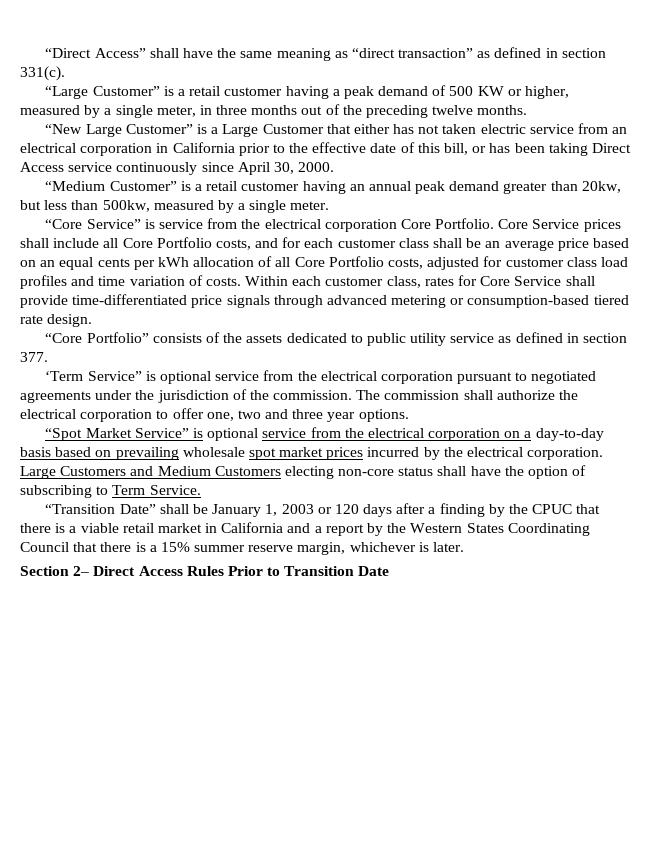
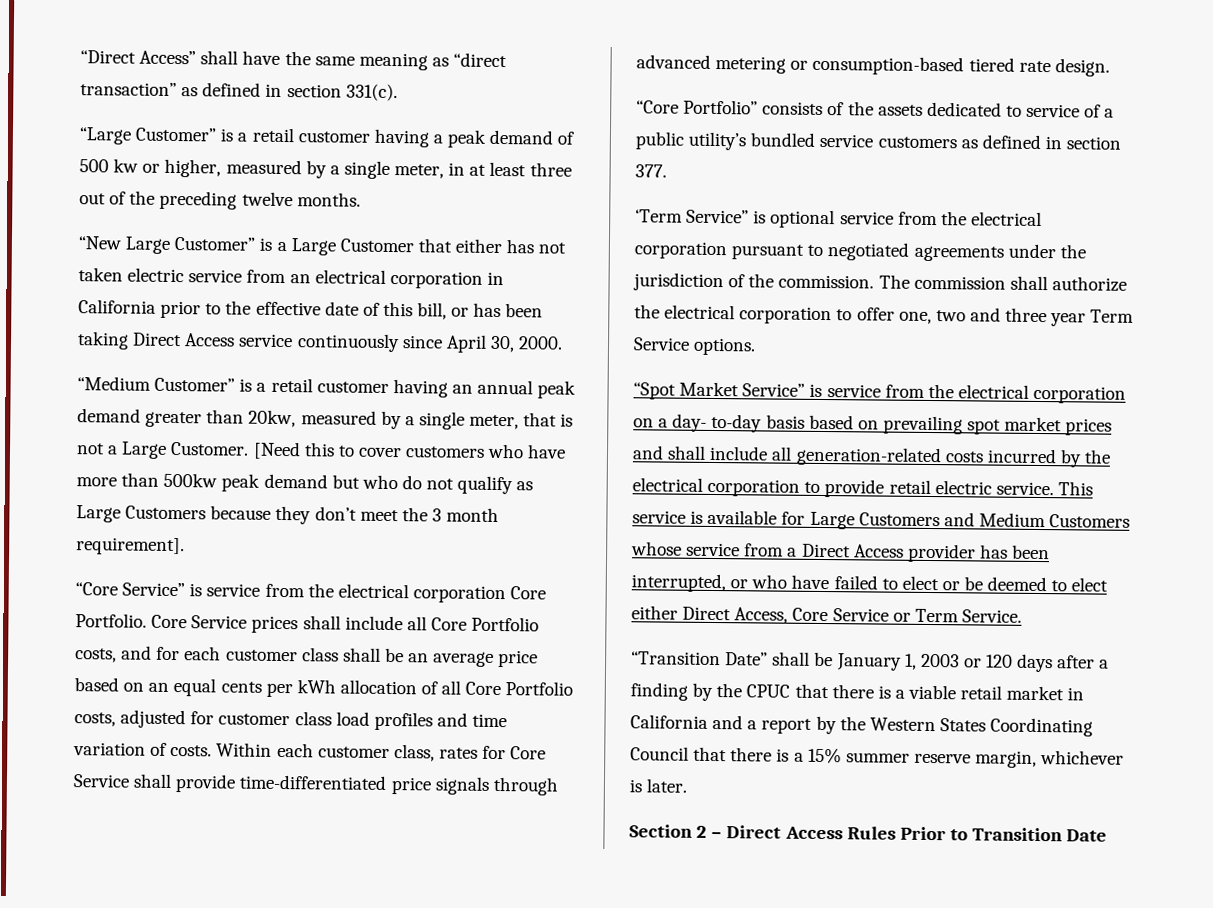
[477,86,504,96] KW -> [113,158,139,173] kw
[216,105,298,115] three months -> [469,161,572,177] at least three
[20,200,330,213] but less than 500kw, measured by a single meter. -> [300,410,574,430] [76,441,567,460] [76,472,534,495] [76,505,500,525] [76,537,185,556] measured by a single meter, that is not a Large Customer. [Need this to cover customers who have more than 500kw peak demand but who do not qualify as Large Customers because they don’t meet the 3 month requirement].
[366,333,495,346] public utility service -> [1026,103,1115,118] [635,131,957,151] service of a public utility’s bundled service customers
(356, 417) none -> [1090,309,1135,323] [633,337,690,351] Term Service
[207,428,259,441] optional -> (823, 390) none
[535,428,604,441] day-to-day -> [672,413,763,433] day- to-day
[182,447,245,457] wholesale -> (963, 425) none
[367,447,604,460] incurred by the electrical corporation. -> [632,445,1112,468] [632,477,1093,498] [632,509,806,525] and shall include all generation-related costs incurred by the electrical corporation to provide retail electric service. This service is available for
[284,465,587,479] [20,485,109,498] electing non-core status shall have the option of subscribing to -> [631,541,1051,563] [631,573,1109,593] [631,605,911,624] whose service from a Direct Access provider has been interrupted, or who have failed to elect or be deemed to elect either Direct Access, Core Service or
[73,566,90,576] 2– -> [696,825,723,839] 2 –

